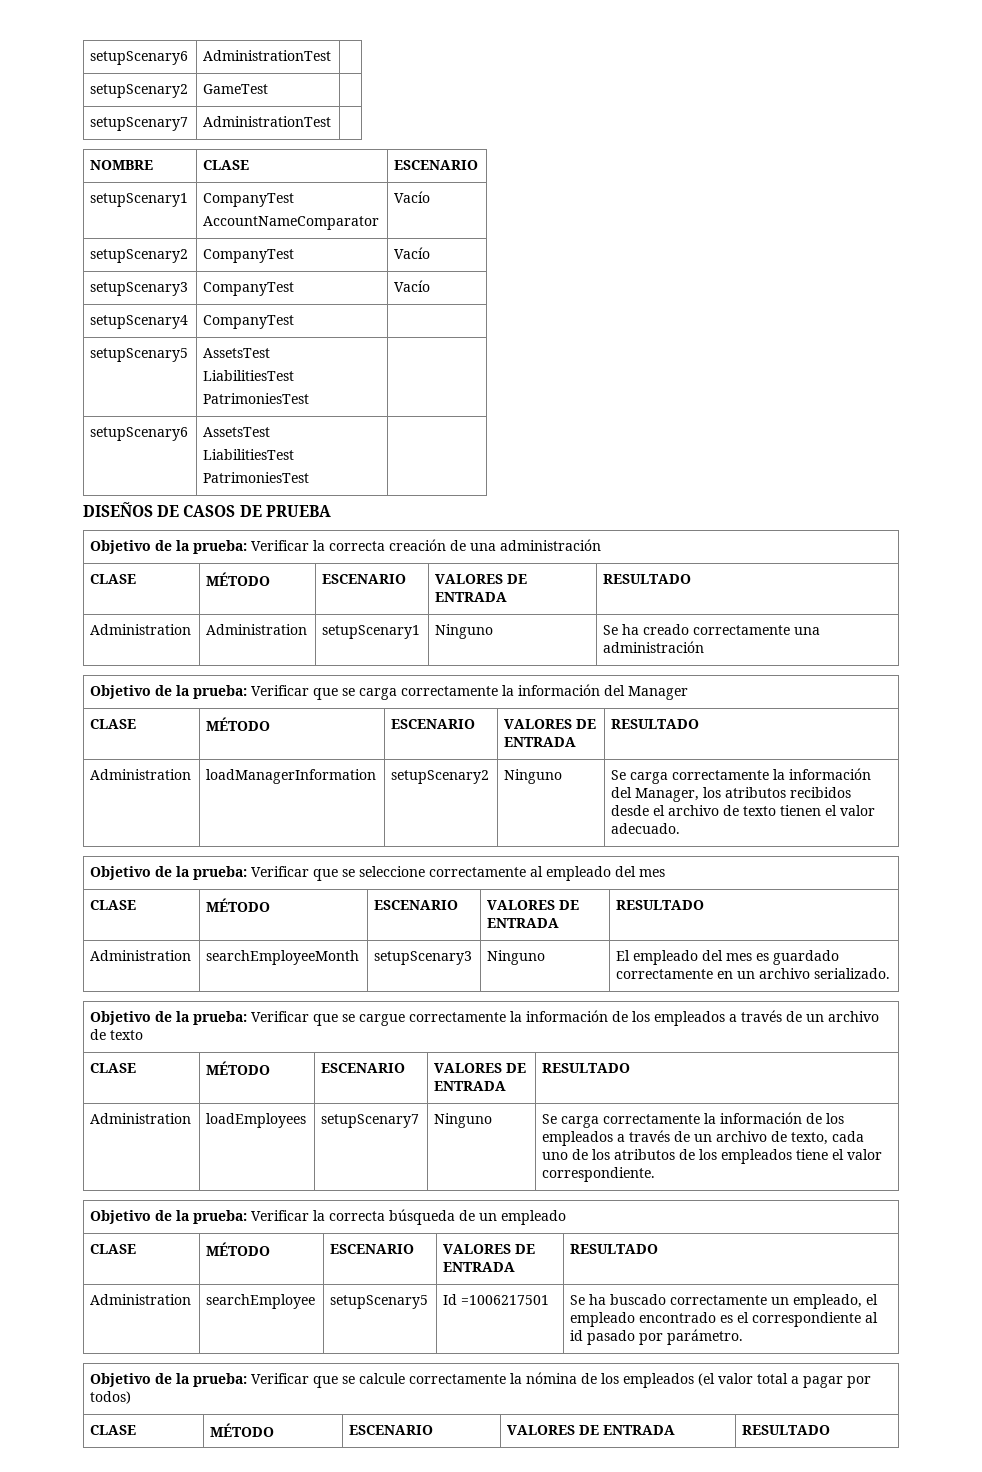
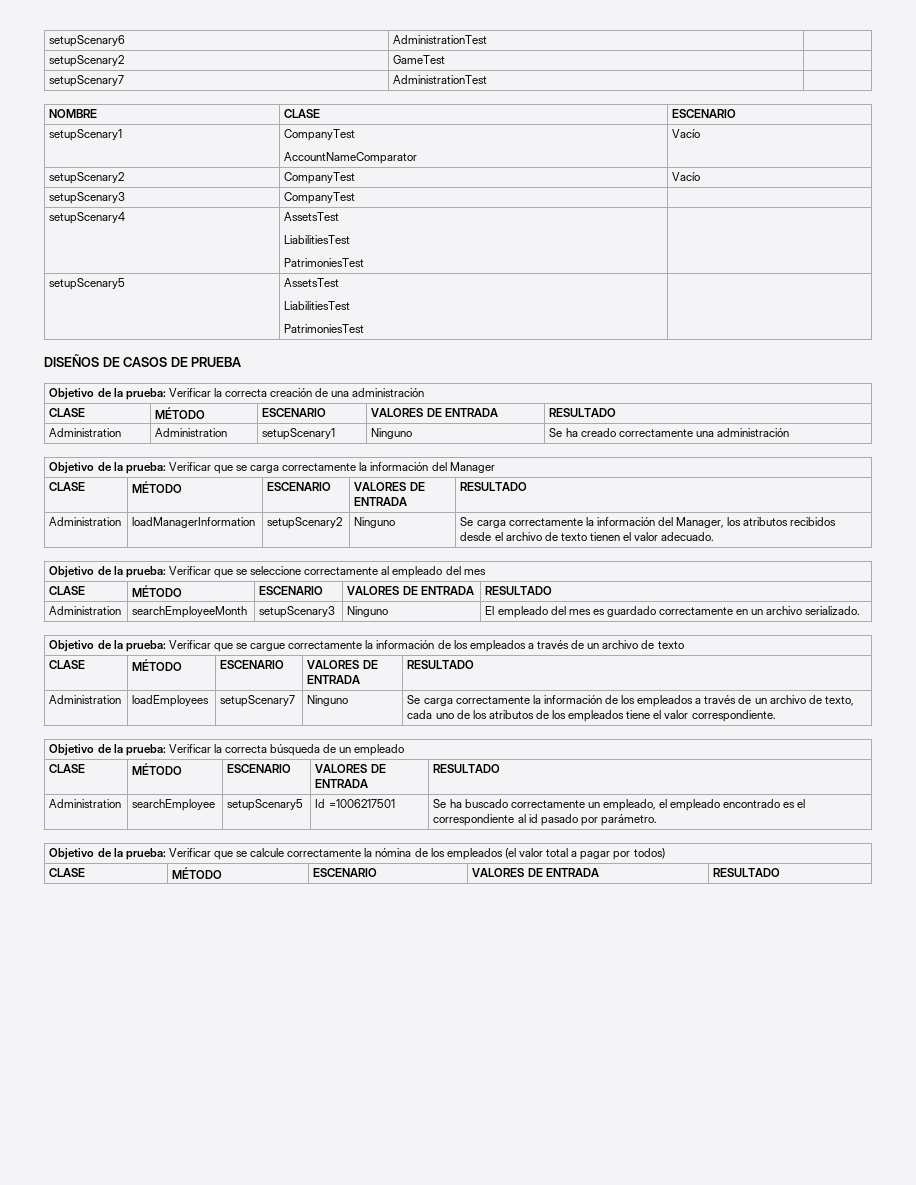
[394,280,431,292] Vacío -> (356, 198) none
[203,315,295,329] [90,348,189,362] [203,348,271,358] [203,370,295,381] [203,393,310,404] [90,427,189,441] | CompanyTest | // setupScenary5 | AssetsTest // LiabilitiesTest // PatrimoniesTest | // setupScenary6 -> [284,212,340,221] [284,235,351,244] [284,258,365,267] [49,278,126,290] | AssetsTest // LiabilitiesTest // PatrimoniesTest | // setupScenary5

